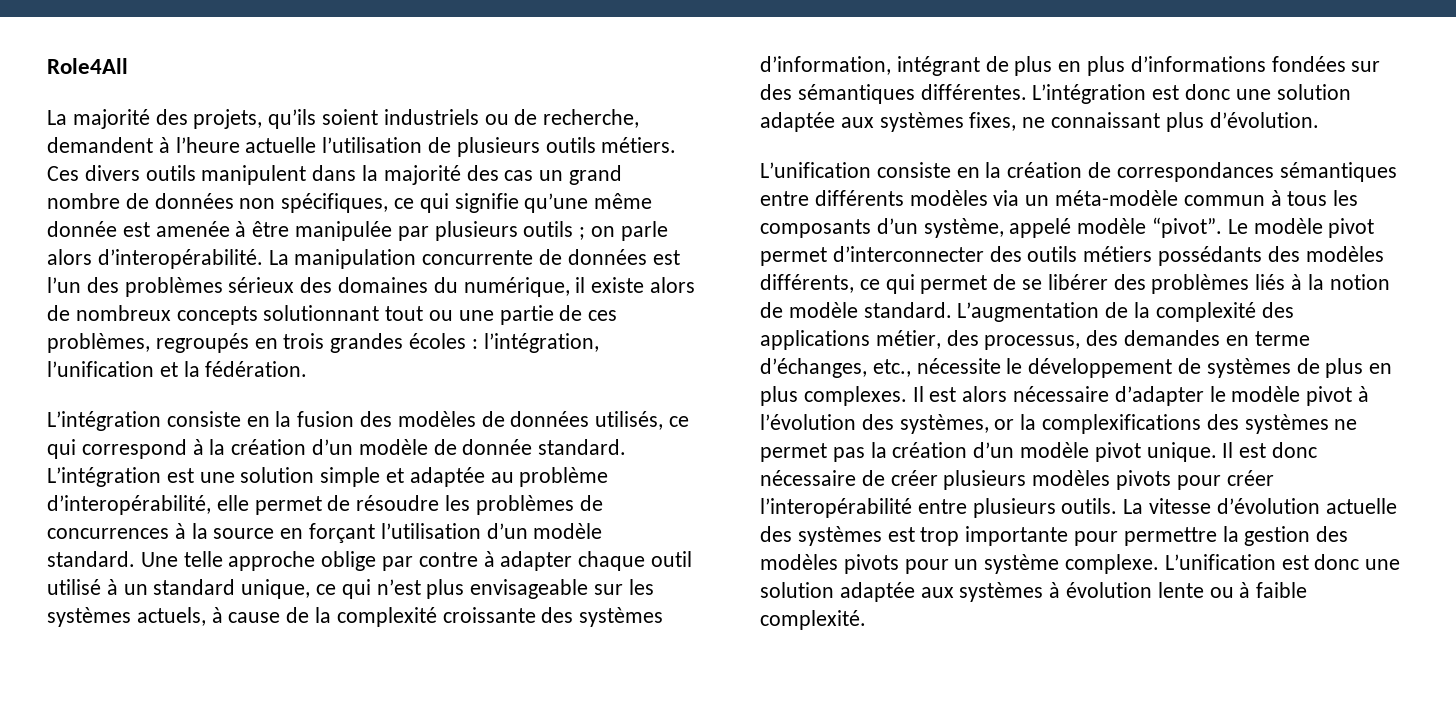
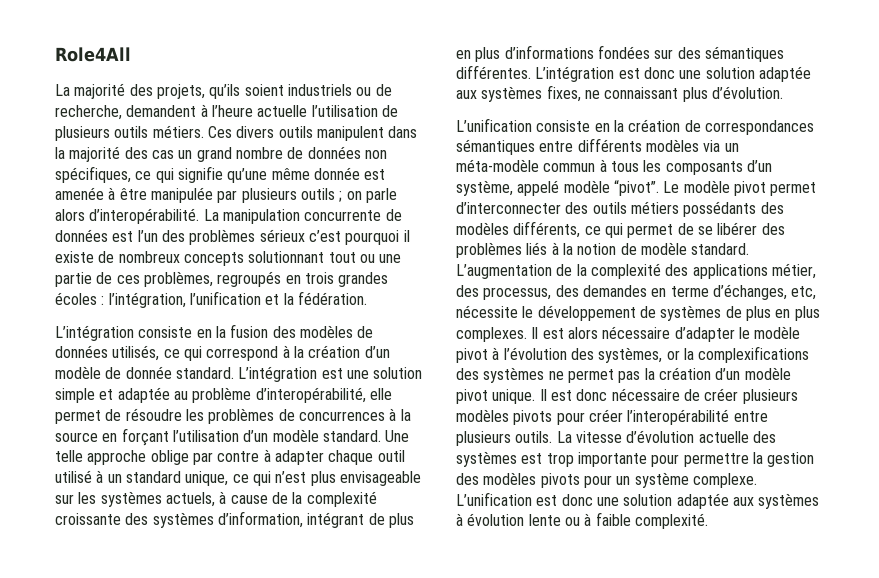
[300,277,570,297] des domaines du numérique, -> [308,230,400,245] c’est pourquoi
[650,277,696,293] alors -> (94, 257) none
[872,359,911,377] etc., -> [791,286,817,300] etc,

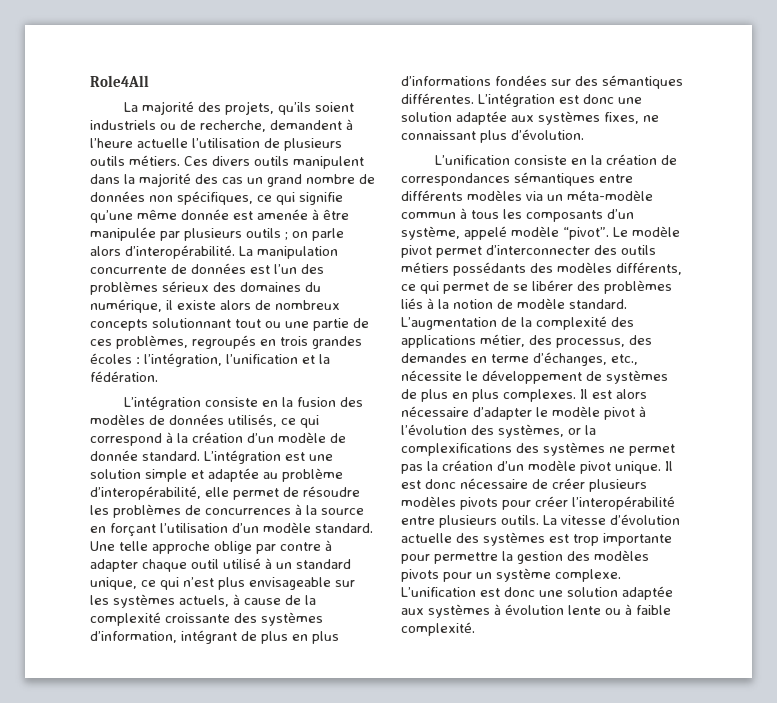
[308,230,400,245] c’est pourquoi -> [213,282,321,292] [90,299,162,313] des domaines du numérique,
(94, 257) none -> [220,300,251,310] alors
[791,286,817,300] etc, -> [611,354,638,365] etc.,

